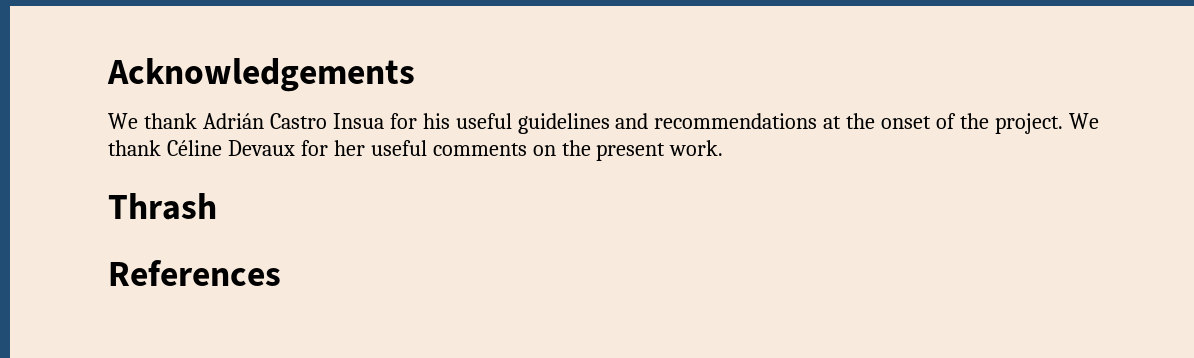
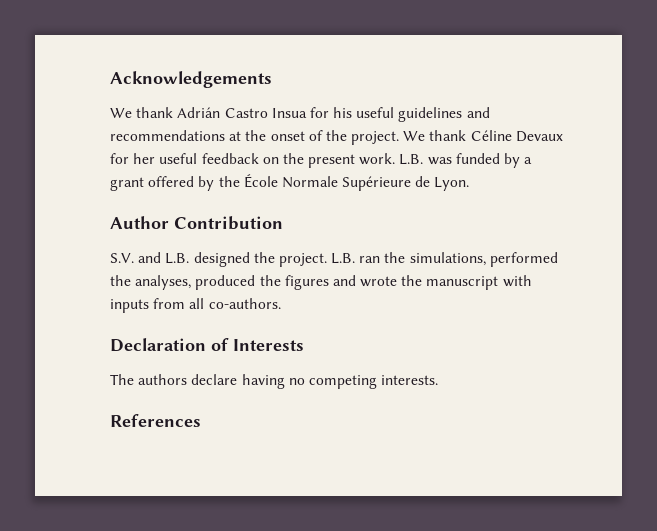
[432,143,527,156] comments -> [201,153,259,164] feedback
[108,193,217,220] // Thrash -> [399,153,533,168] [110,174,470,191] [110,216,283,230] [110,252,558,267] [110,275,532,290] [110,298,281,313] [110,338,304,352] [110,374,439,389] L.B. was funded by a grant offered by the École Normale Supérieure de Lyon. // Author Contribution // S.V. and L.B. designed the project. L.B. ran the simulations, performed the analyses, produced the figures and wrote the manuscript with inputs from all co-authors. // Declaration of Interests // The authors declare having no competing interests.

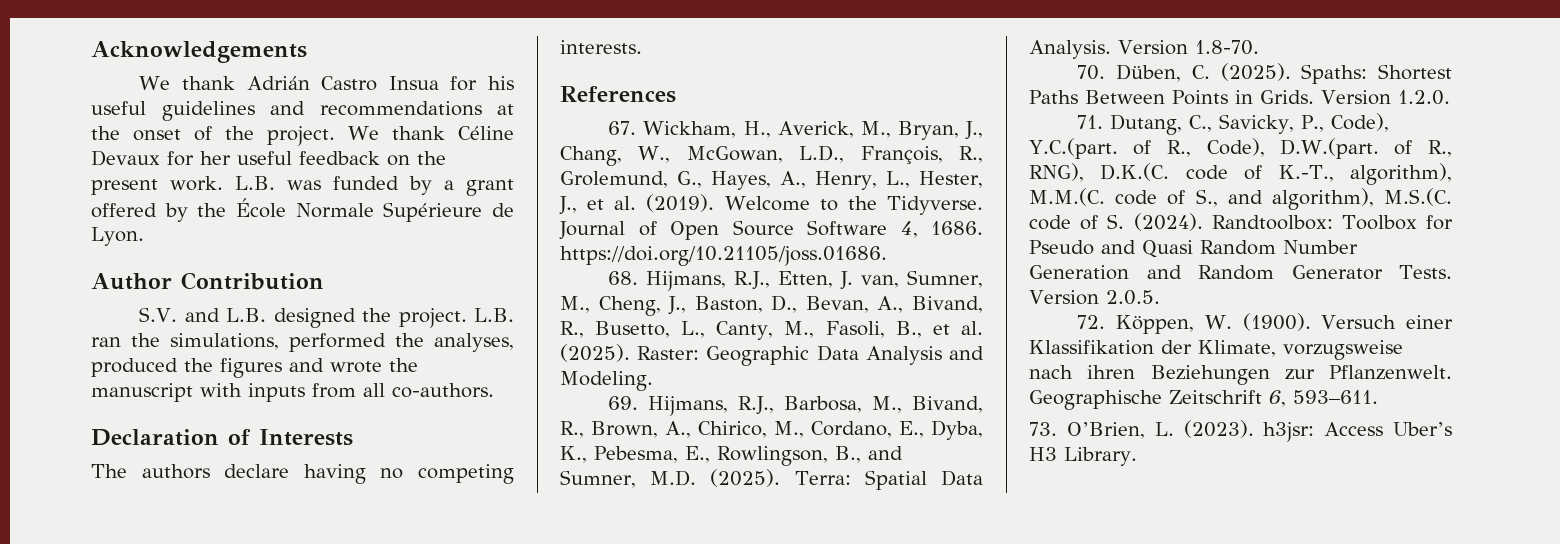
(201, 420) none -> [608,121,983,140] [560,145,983,166] [560,171,984,190] [559,194,983,215] [559,220,983,240] [560,246,887,266] [608,270,984,291] [560,295,983,316] [560,321,983,340] [560,344,984,366] [560,371,653,391] [608,396,983,416] [560,420,983,440] [560,446,903,466] [560,469,983,490] [1029,40,1259,59] [1077,63,1452,84] [1029,90,1450,105] [1077,113,1390,135] [1029,138,1452,159] [1029,163,1452,185] [1029,188,1452,210] [1029,213,1453,231] [1029,240,1358,258] [1029,265,1453,280] [1029,290,1160,305] [1077,313,1453,334] [1029,340,1403,360] [1029,365,1452,385] [1029,390,1378,410] [1029,420,1452,442] [1029,447,1137,466] // 67. Wickham, H., Averick, M., Bryan, J., Chang, W., McGowan, L.D., François, R., Grolemund, G., Hayes, A., Henry, L., Hester, J., et al. (2019). Welcome to the Tidyverse. Journal of Open Source Software 4, 1686. https://doi.org/10.21105/joss.01686. // 68. Hijmans, R.J., Etten, J. van, Sumner, M., Cheng, J., Baston, D., Bevan, A., Bivand, R., Busetto, L., Canty, M., Fasoli, B., et al. (2025). Raster: Geographic Data Analysis and Modeling. // 69. Hijmans, R.J., Barbosa, M., Bivand, R., Brown, A., Chirico, M., Cordano, E., Dyba, K., Pebesma, E., Rowlingson, B., and Sumner, M.D. (2025). Terra: Spatial Data Analysis. Version 1.8-70. // 70. Düben, C. (2025). Spaths: Shortest Paths Between Points in Grids. Version 1.2.0. // 71. Dutang, C., Savicky, P., Code), Y.C.(part. of R., Code), D.W.(part. of R., RNG), D.K.(C. code of K.-T., algorithm), M.M.(C. code of S., and algorithm), M.S.(C. code of S. (2024). Randtoolbox: Toolbox for Pseudo and Quasi Random Number Generation and Random Generator Tests. Version 2.0.5. // 72. Köppen, W. (1900). Versuch einer Klassifikation der Klimate, vorzugsweise nach ihren Beziehungen zur Pflanzenwelt. Geographische Zeitschrift 6, 593–611. // 73. O’Brien, L. (2023). h3jsr: Access Uber’s H3 Library.

